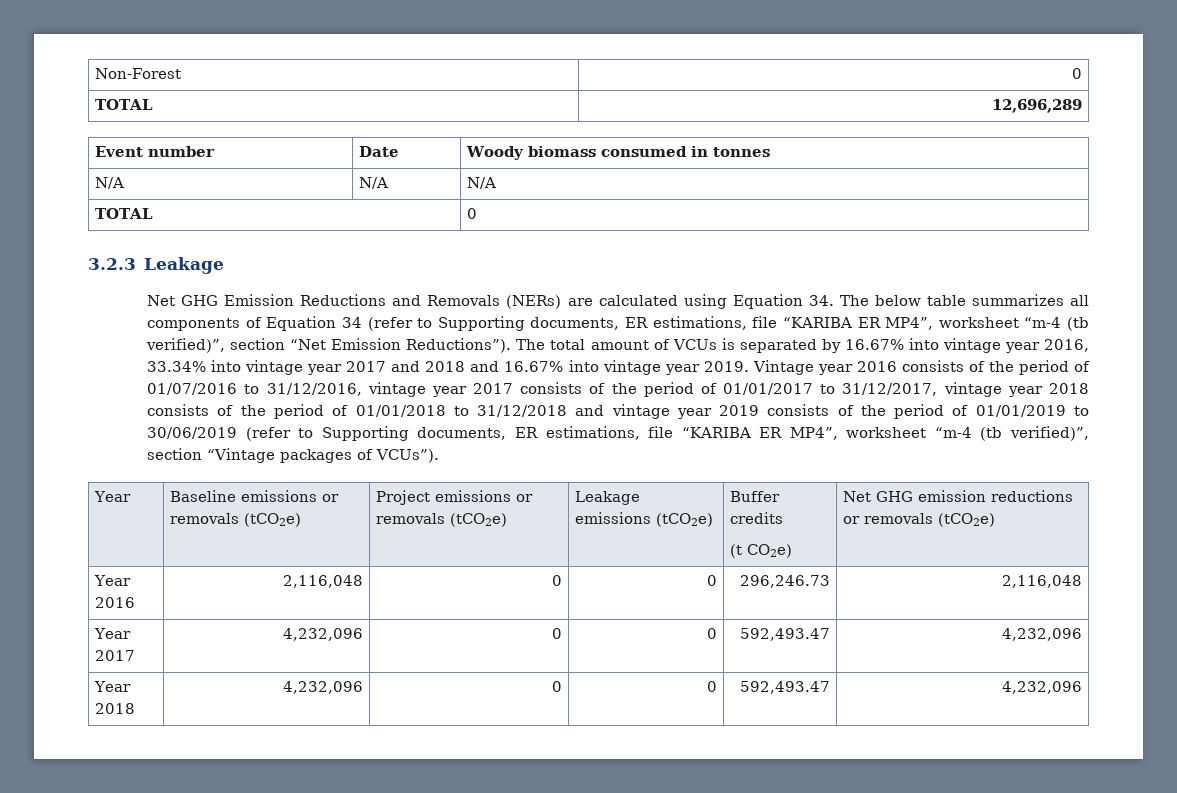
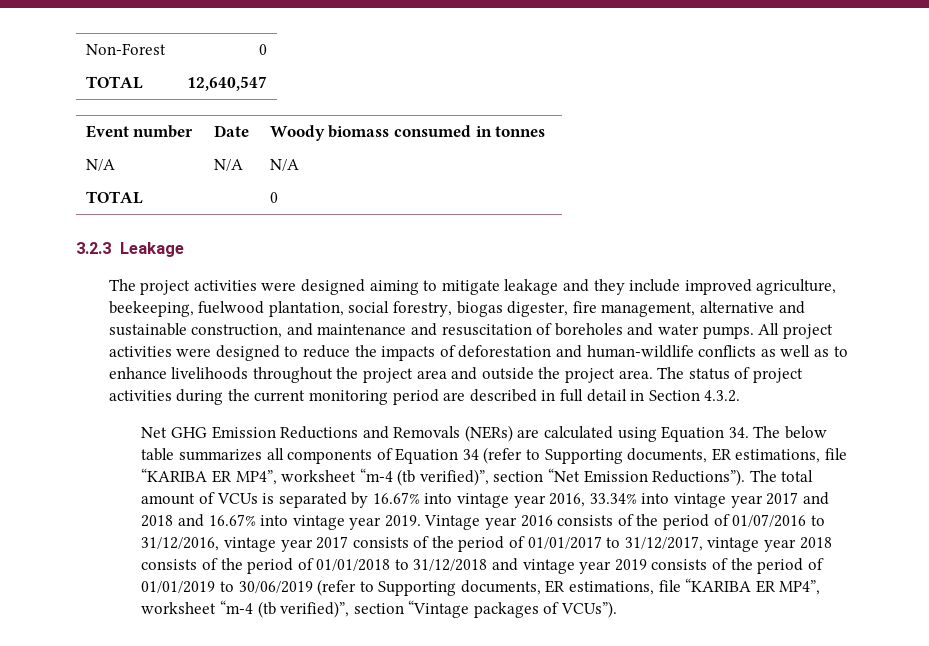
[992,99,1083,113] 12,696,289 -> [187,76,268,91] 12,640,547
(224, 265) none -> [108,279,837,295] [108,301,805,317] [108,323,833,339] [108,345,848,361] [108,367,803,383] [108,389,741,405] // The project activities were designed aiming to mitigate leakage and they include improved agriculture, beekeeping, fuelwood plantation, social forestry, biogas digester, fire management, alternative and sustainable construction, and maintenance and resuscitation of boreholes and water pumps. All project activities were designed to reduce the impacts of deforestation and human-wildlife conflicts as well as to enhance livelihoods throughout the project area and outside the project area. The status of project activities during the current monitoring period are described in full detail in Section 4.3.2.
[93,491,131,502] [169,490,339,502] [169,513,301,527] [375,490,533,505] [375,513,507,527] [574,491,640,505] [574,512,713,527] [729,491,780,502] [729,512,783,524] [729,544,792,558] [842,490,1073,502] [842,513,995,527] [93,575,131,586] [94,597,135,608] [283,575,364,588] [552,575,563,586] [707,575,718,586] [740,575,831,588] [1002,575,1083,588] [93,628,131,639] [94,650,135,661] [283,628,364,641] [552,628,563,639] [707,628,718,639] [740,628,831,641] [1002,628,1083,641] [93,681,131,692] [94,703,135,714] [283,681,364,694] [552,681,563,692] [707,681,718,692] [740,681,831,694] [1002,681,1083,694] // Year | Baseline emissions or removals (tCO2e) | Project emissions or removals (tCO2e) | Leakage emissions (tCO2e) | Buffer credits // (t CO2e) | Net GHG emission reductions or removals (tCO2e) // Year 2016 | 2,116,048 | 0 | 0 | 296,246.73 | 2,116,048 // Year 2017 | 4,232,096 | 0 | 0 | 592,493.47 | 4,232,096 // Year 2018 | 4,232,096 | 0 | 0 | 592,493.47 | 4,232,096 -> (618, 609) none

